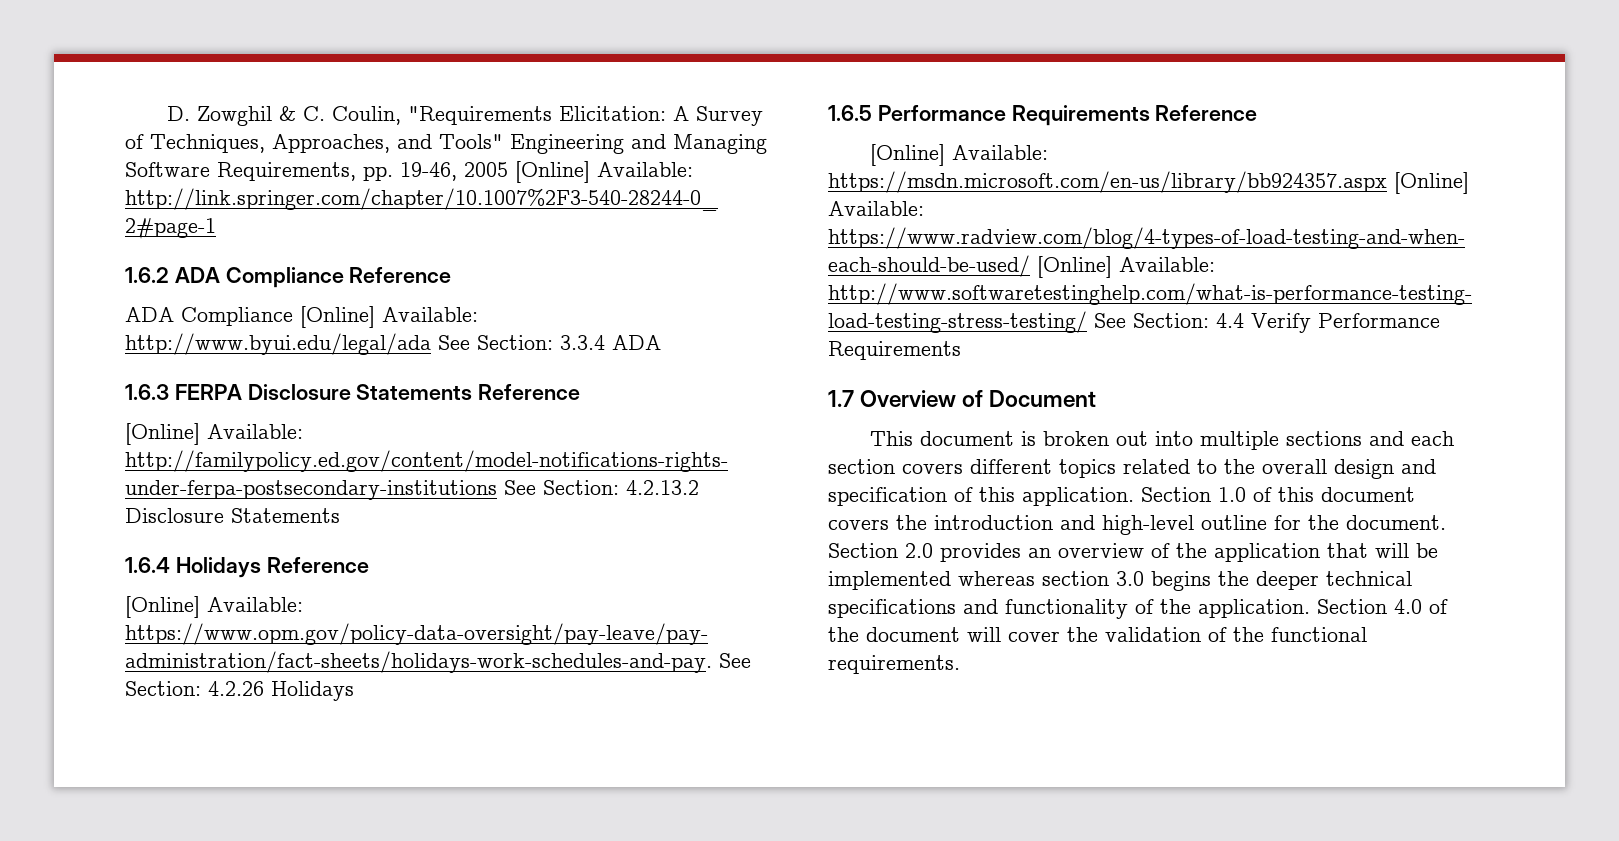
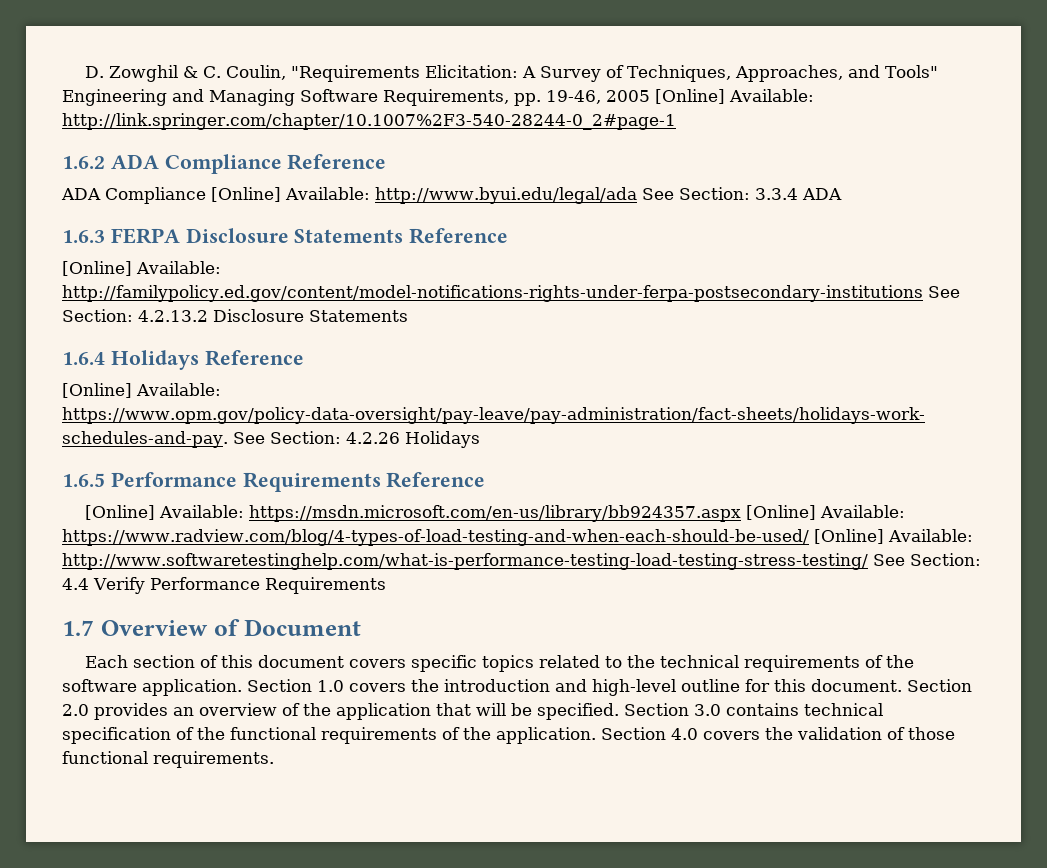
[869,431,1454,450] [828,459,1436,479] [828,487,1415,506] This document is broken out into multiple sections and each section covers different topics related to the overall design and specification of this application. Section 1.0 of this document -> [84,655,914,672] [62,679,344,696] Each section of this document covers specific topics related to the technical requirements of the software application. Section 1.0
[1308,515,1339,530] the -> [774,679,806,692] this
[828,571,1412,591] [828,599,1128,619] implemented whereas section 3.0 begins the deeper technical specifications and functionality -> [537,703,883,720] [62,727,437,744] specified. Section 3.0 contains technical specification of the functional requirements
[1429,599,1448,614] [828,627,1060,642] of the document will cover -> [703,731,760,740] covers
[1233,627,1264,642] the -> [908,727,955,740] those

